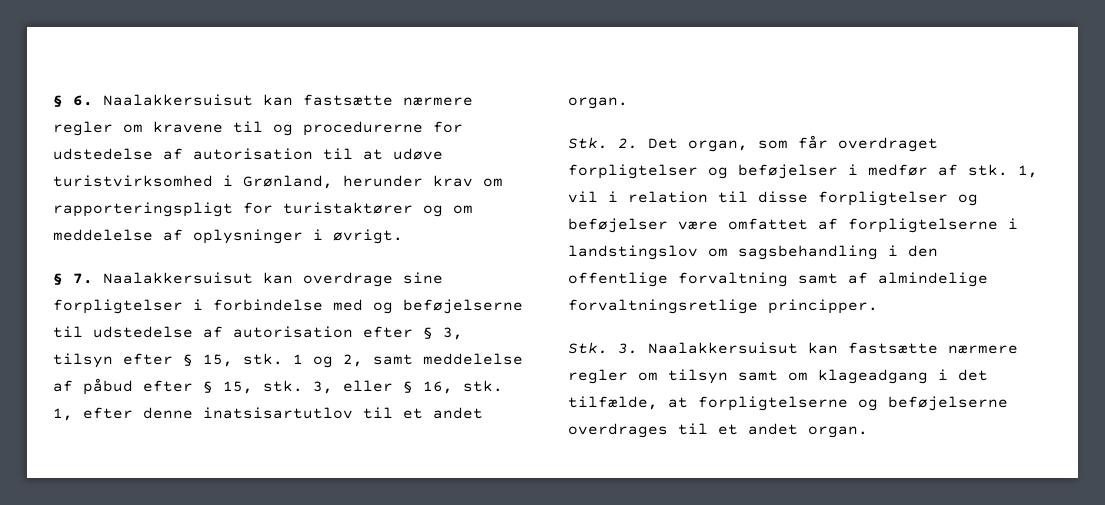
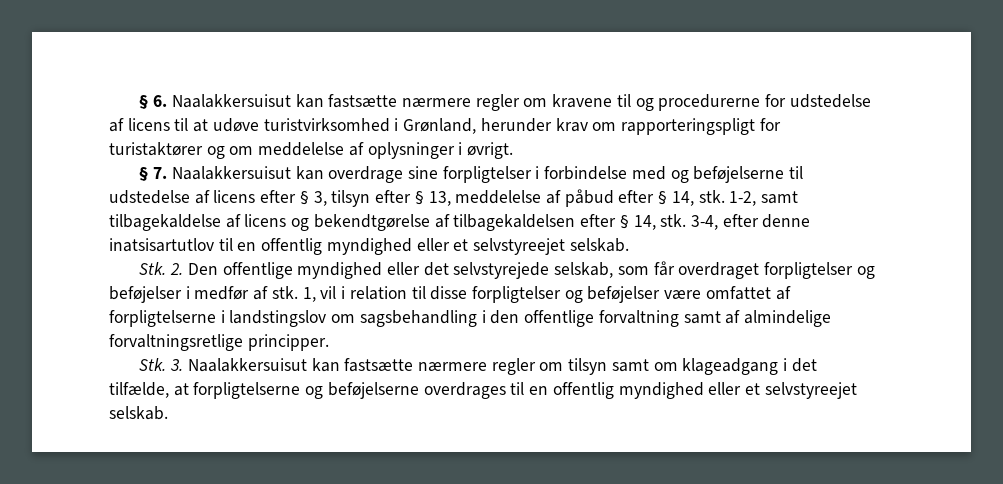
[193,148,313,160] autorisation -> [127,118,170,131] licens
[233,326,353,338] autorisation -> [213,190,256,203] licens
[203,353,413,368] 15, stk. 1 og 2, samt -> [428,191,451,206] 13,
[223,380,503,394] [53,407,483,421] [568,97,628,109] [568,137,748,152] 15, stk. 3, eller § 16, stk. 1, efter denne inatsisartutlov til et andet organ. // Stk. 2. Det organ, -> [671,190,799,206] [109,214,811,231] [109,238,629,255] [139,262,614,279] 14, stk. 1-2, samt tilbagekaldelse af licens og bekendtgørelse af tilbagekaldelsen efter § 14, stk. 3-4, efter denne inatsisartutlov til en offentlig myndighed eller et selvstyreejet selskab. // Stk. 2. Den offentlige myndighed eller det selvstyrejede selskab,
[718,423,868,438] et andet organ. -> [529,382,857,399] [109,406,168,420] en offentlig myndighed eller et selvstyreejet selskab.

